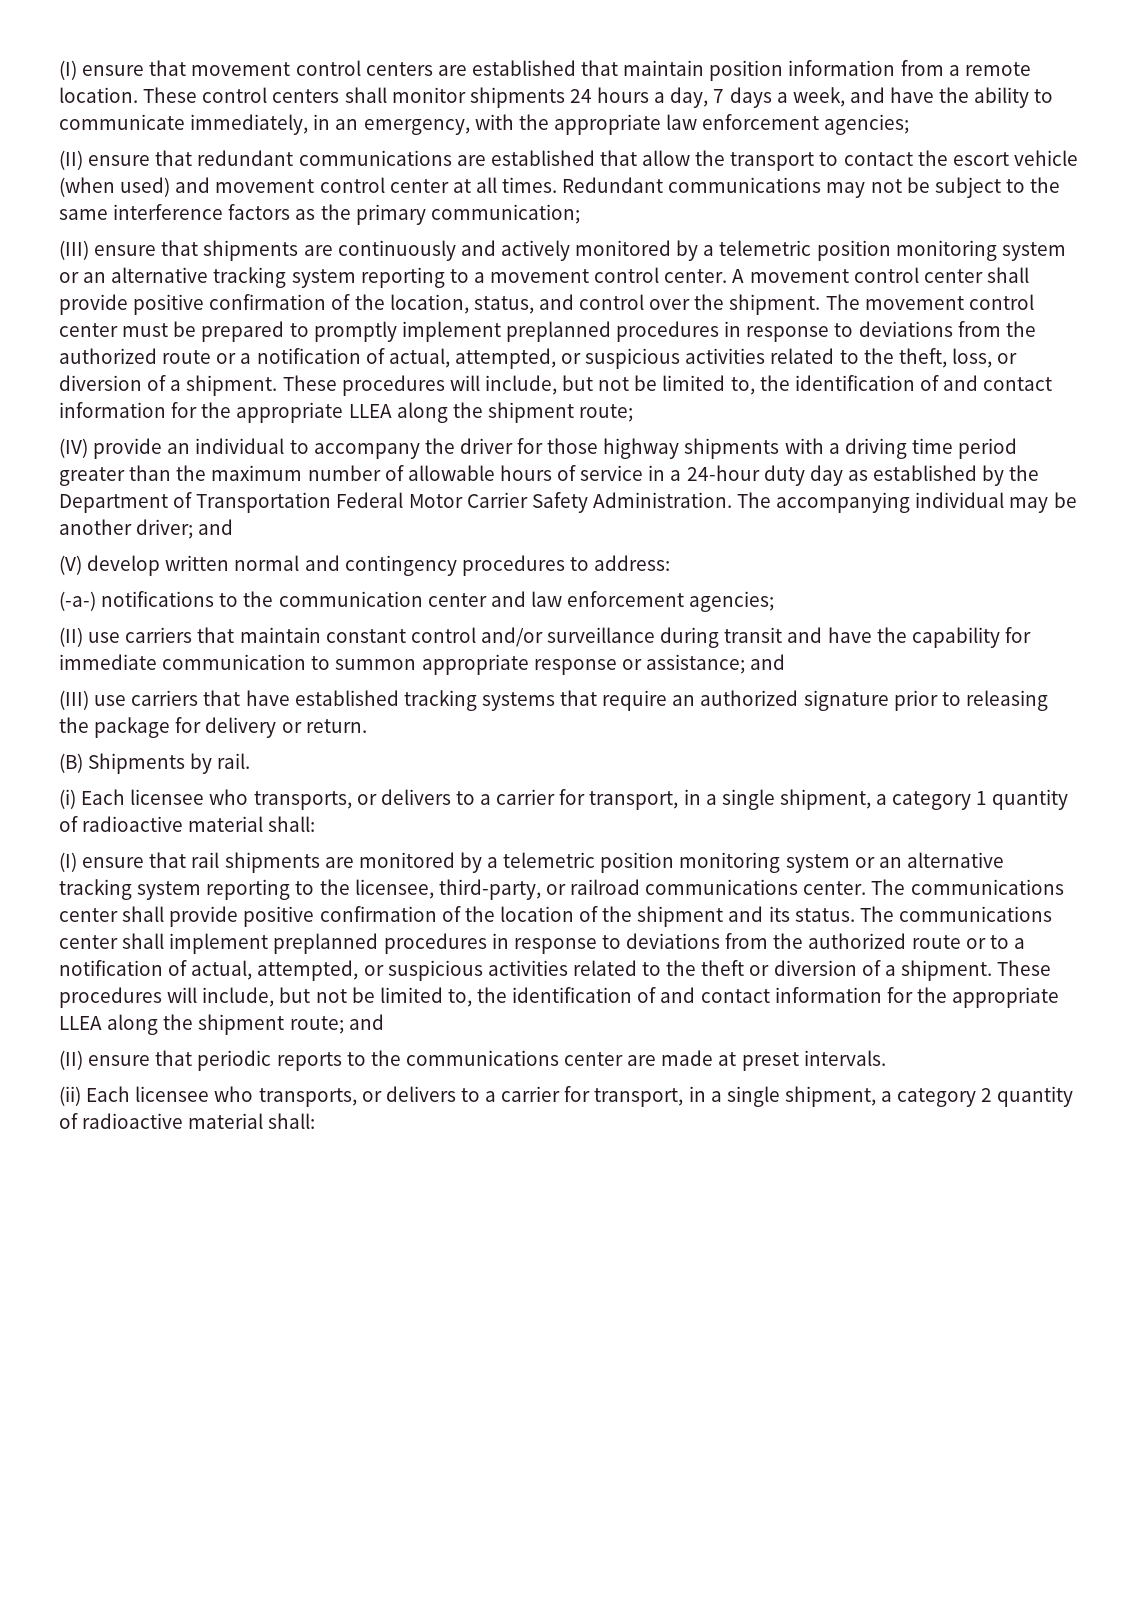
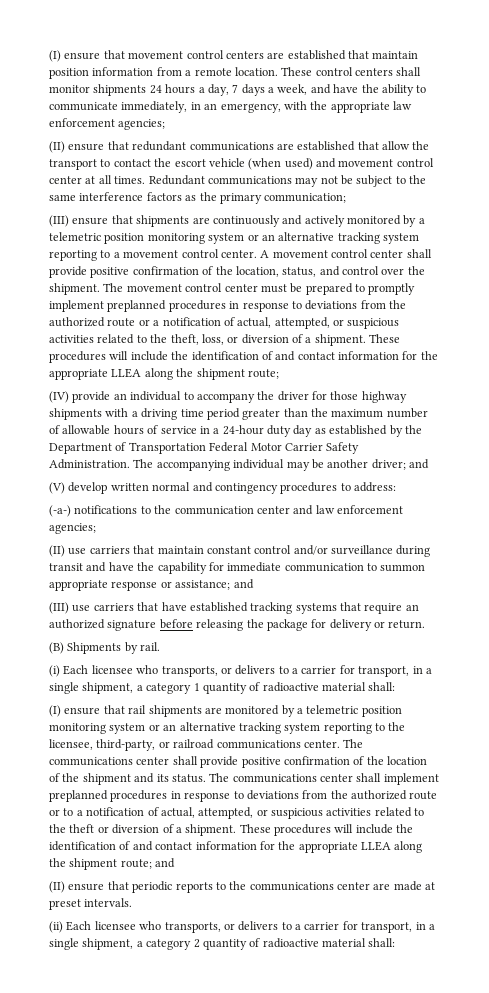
[484,375,755,395] include, but not be limited to, -> [130,351,168,361] include
[893,690,961,711] prior to -> [159,619,193,629] before
[202,987,472,1007] include, but not be limited to, -> [355,824,393,834] include

